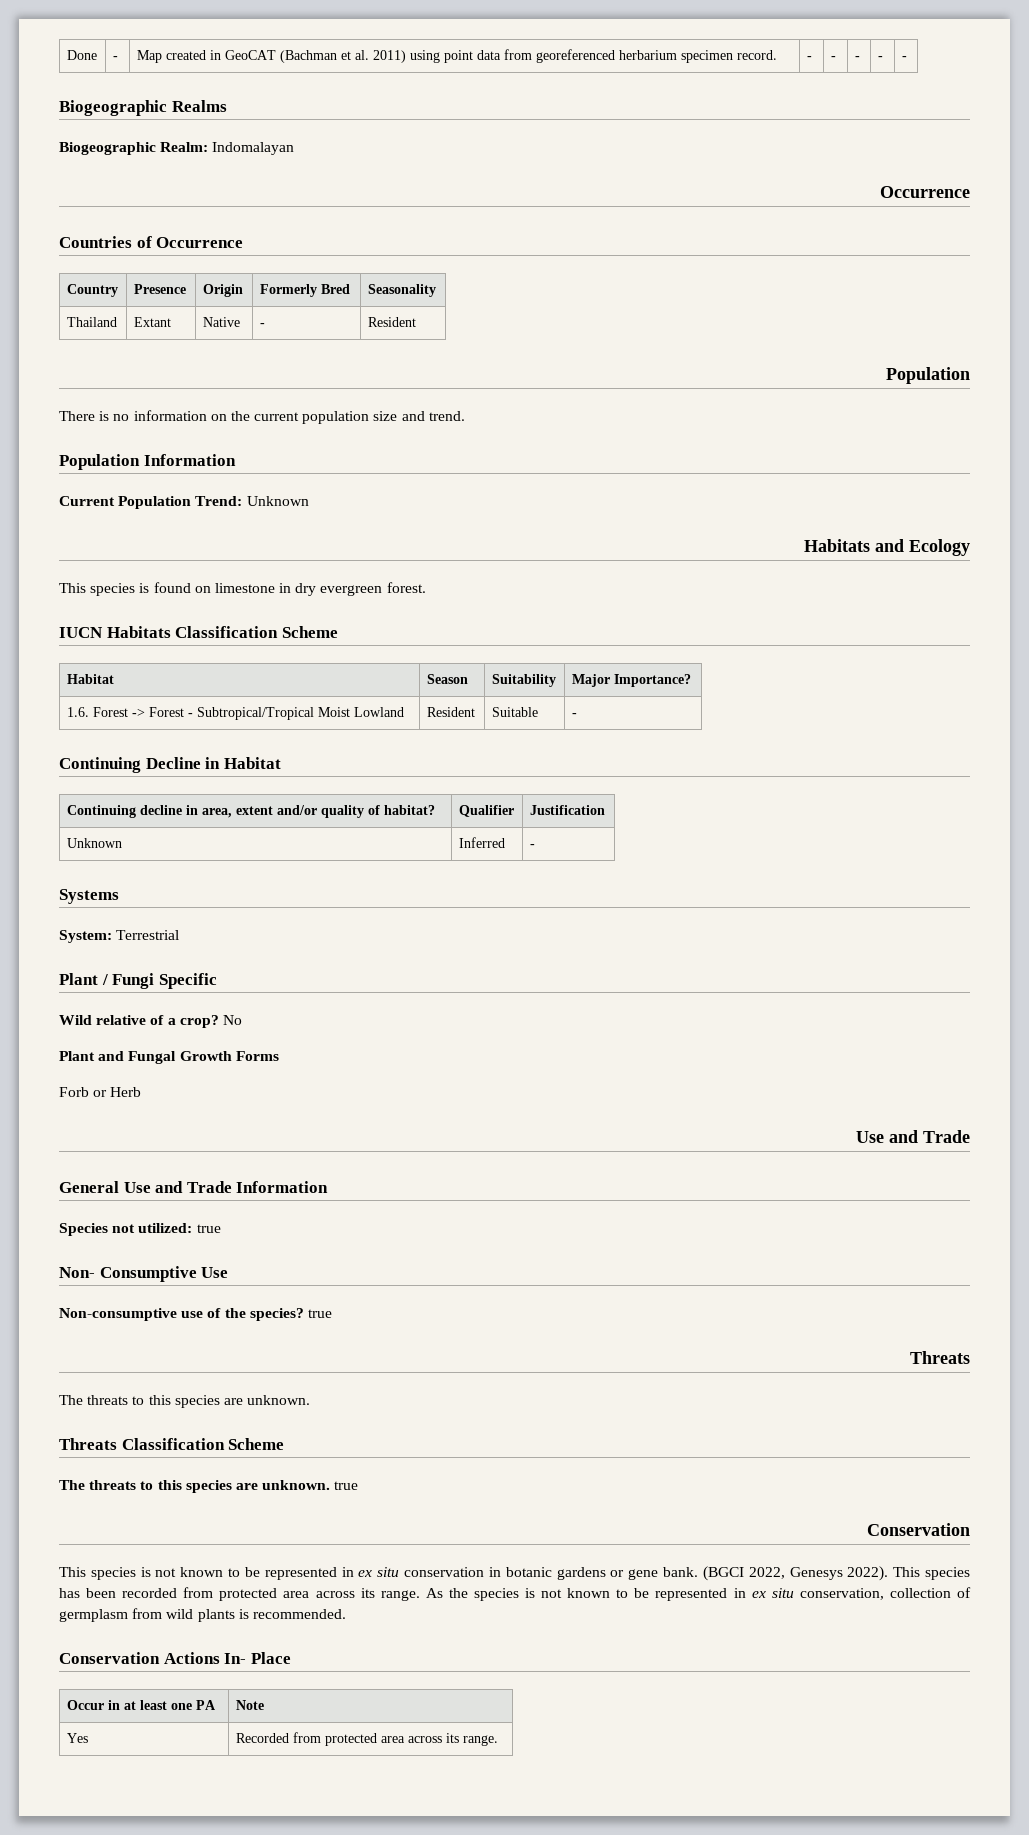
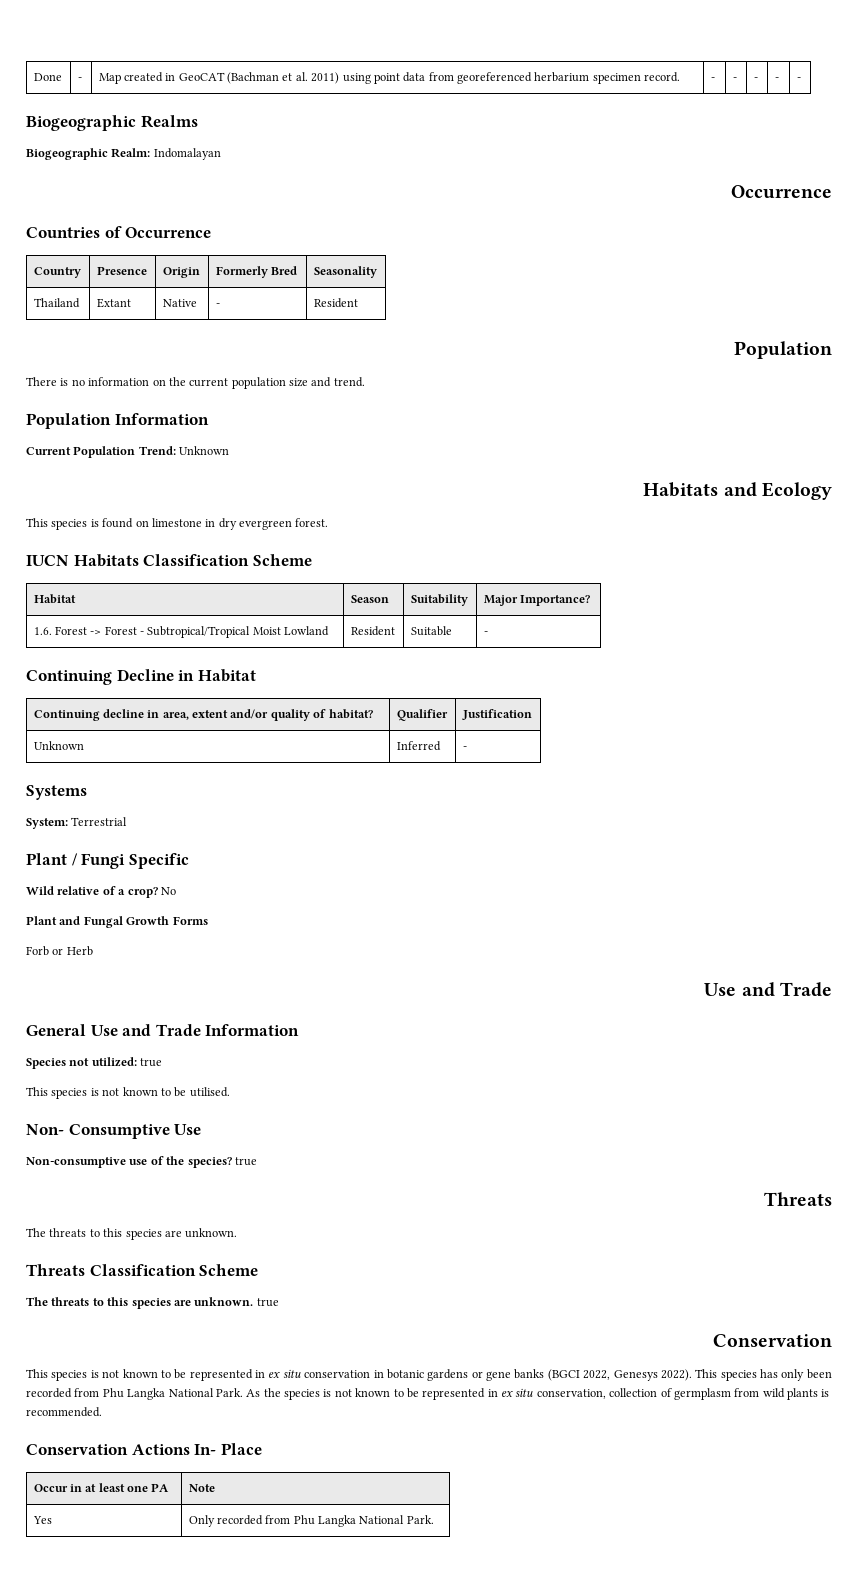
(221, 1228) none -> [26,1087,230,1099] // This species is not known to be utilised.
[663,1567,699,1577] bank. -> [514,1369,545,1379] banks
(80, 1593) none -> [781,1369,805,1381] only
[219,1588,420,1601] protected area across its range. -> [102,1388,243,1400] Phu Langka National Park.
[235,1732,498,1746] Recorded from protected area across its range. -> [188,1515,434,1527] Only recorded from Phu Langka National Park.

